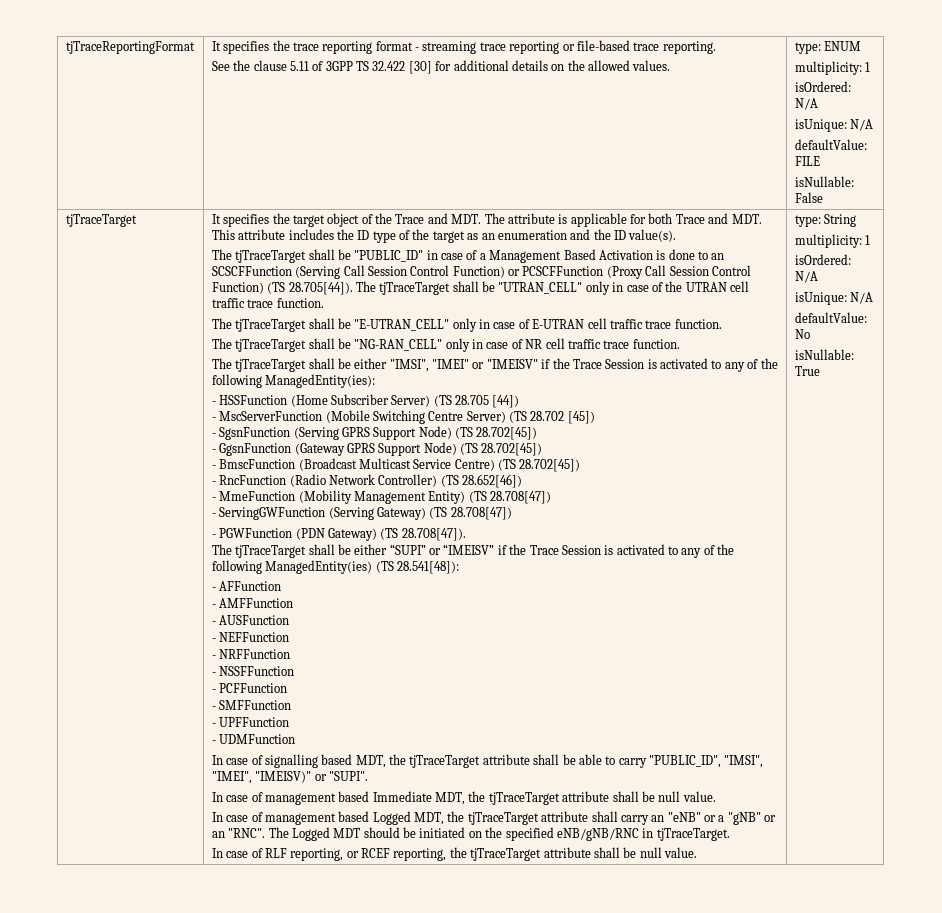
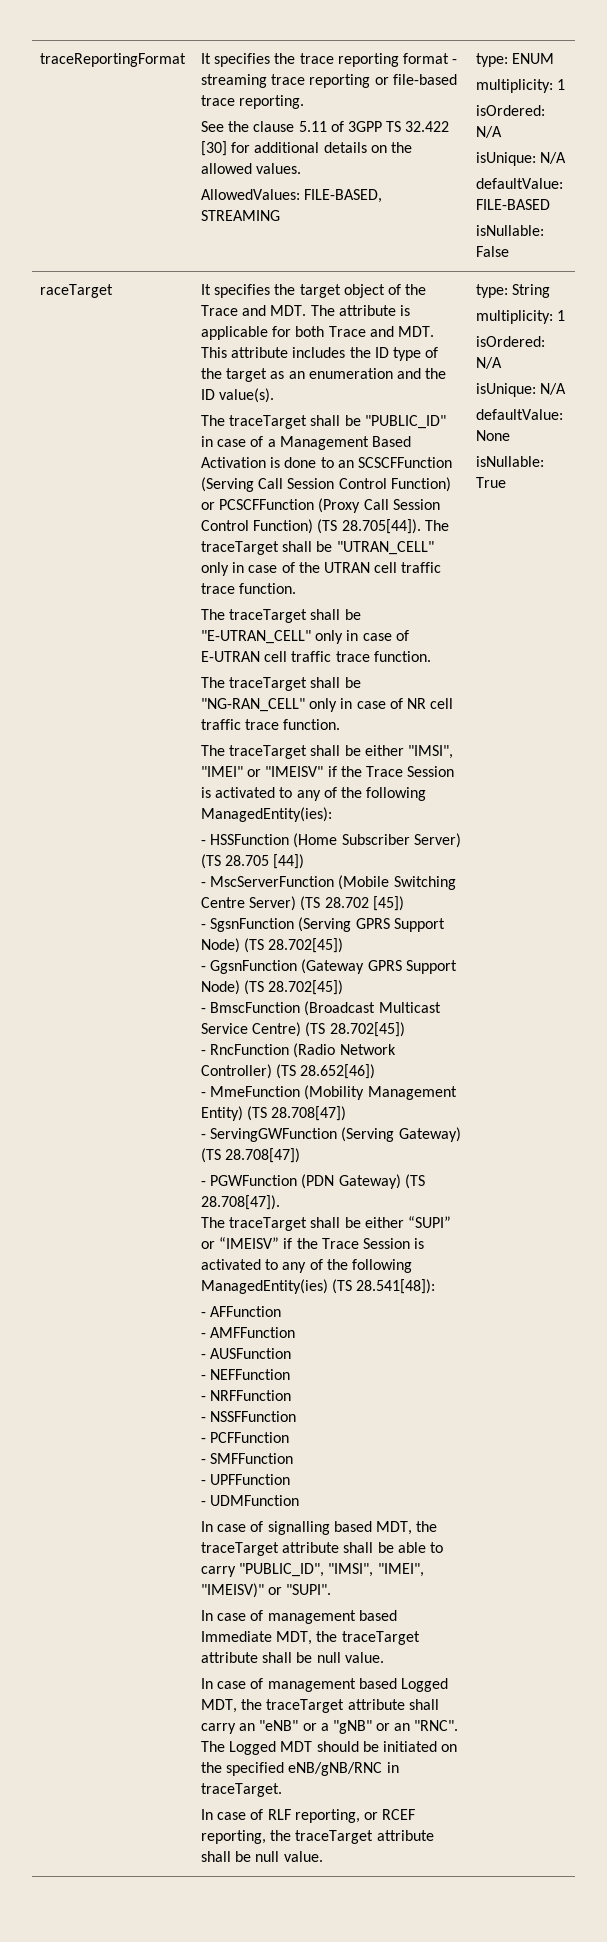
[65,41,195,54] tjTraceReportingFormat -> [39,53,186,67] traceReportingFormat
(671, 65) none -> [200,189,383,203] [200,210,280,221] // AllowedValues: FILE-BASED, STREAMING
[794,156,820,166] FILE -> [475,199,550,210] FILE-BASED
[65,214,137,227] tjTraceTarget -> [39,284,113,298] raceTarget
[235,250,307,263] tjTraceTarget -> [229,415,308,429] traceTarget
[379,282,451,295] tjTraceTarget -> [200,541,279,555] traceTarget
[235,319,307,332] tjTraceTarget -> [229,609,308,623] traceTarget
[235,339,307,352] tjTraceTarget -> [229,677,308,691] traceTarget
[235,359,307,372] tjTraceTarget -> [229,745,308,759] traceTarget
[235,545,307,558] tjTraceTarget -> [229,1217,308,1231] traceTarget
[409,755,481,768] tjTraceTarget -> [200,1542,279,1556] traceTarget
[488,792,560,805] tjTraceTarget -> [341,1631,420,1645] traceTarget
[467,812,539,825] tjTraceTarget -> [266,1699,345,1713] traceTarget
[656,828,730,841] tjTraceTarget. -> [200,1783,282,1797] traceTarget.
[470,848,542,861] tjTraceTarget -> [295,1830,374,1844] traceTarget
[794,312,867,323] [794,329,810,339] defaultValue: No -> [475,409,563,420] [475,430,510,441] defaultValue: None

